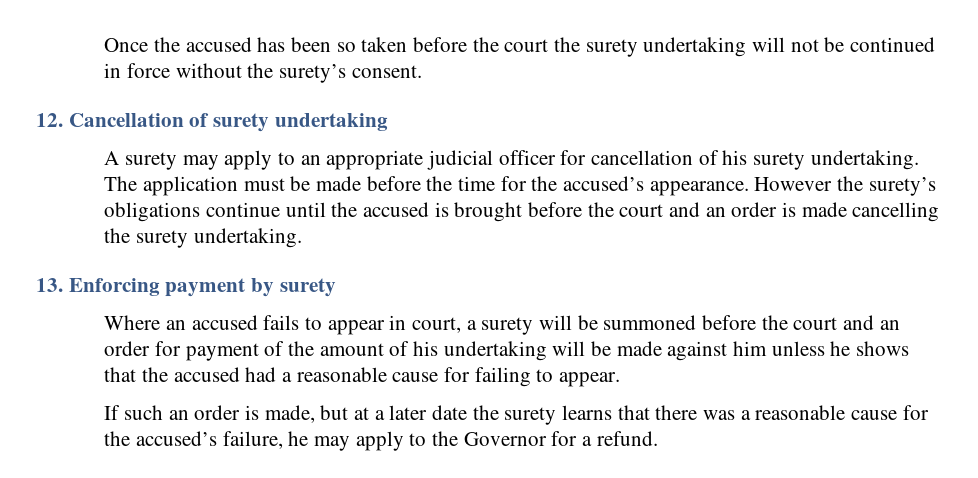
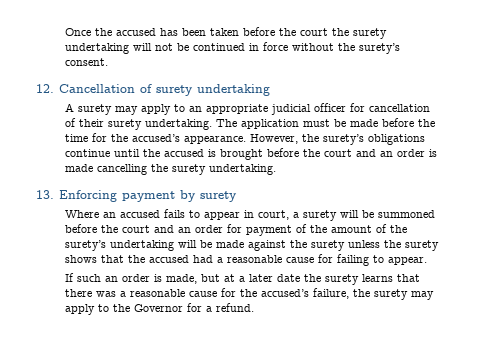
[336,42,356,52] so -> (206, 32) none
[722,150,748,165] his -> [78,119,104,127] their
[754,177,833,191] However -> [249,134,298,144] However,
[413,341,439,356] his -> [389,225,407,233] [64,240,106,251] the surety’s
[733,341,851,356] him unless he -> [289,240,439,251] the surety unless the surety
[288,431,309,446] he -> [352,289,408,300] the surety

